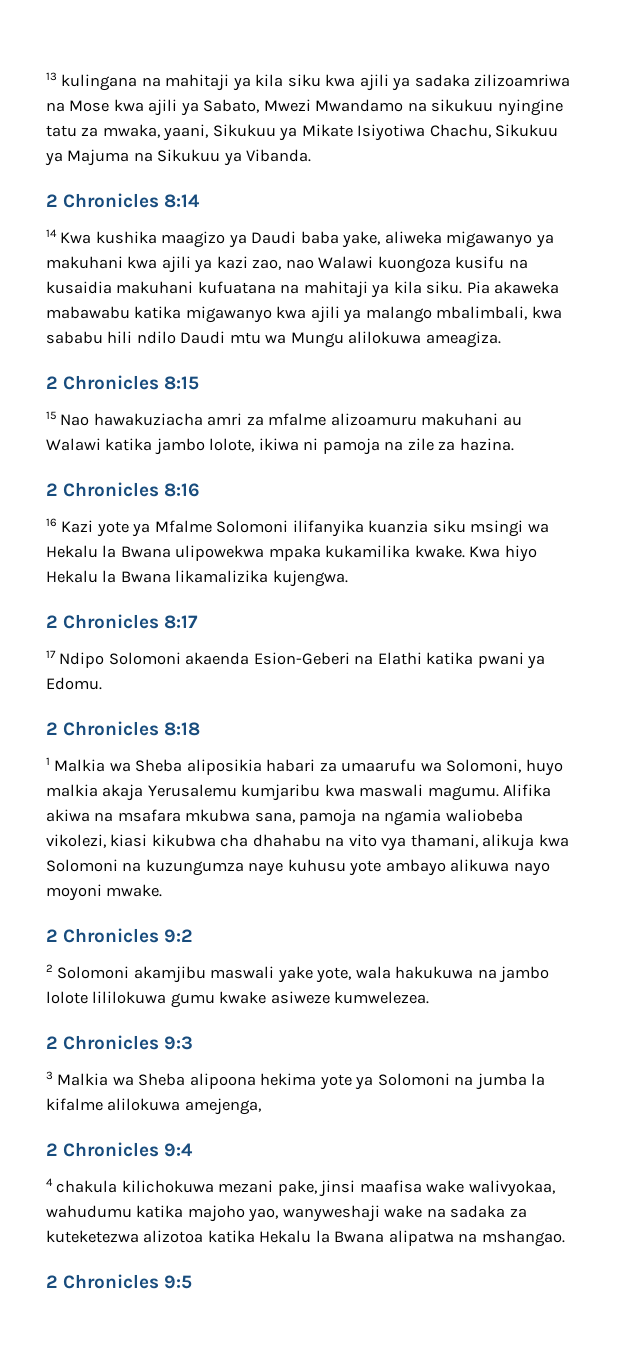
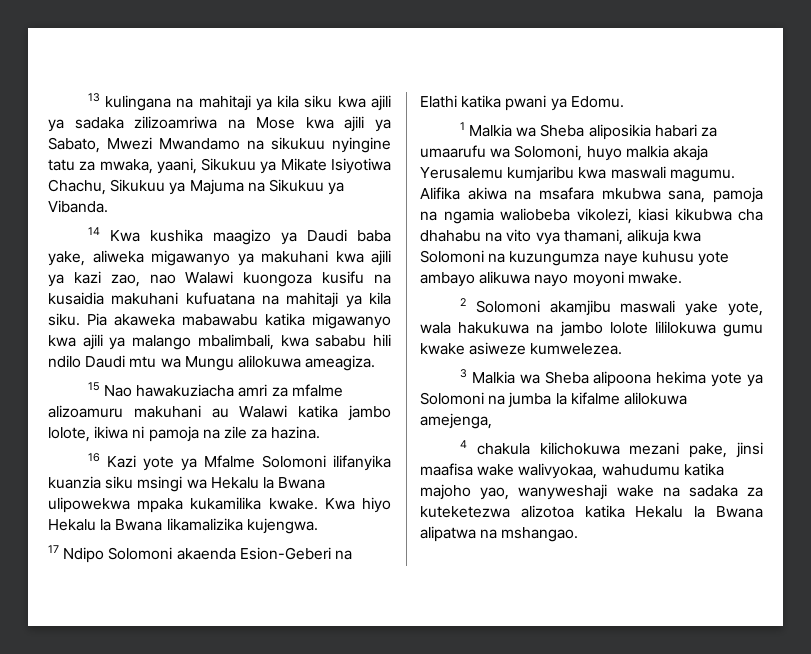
[46,193,201,208] // 2 Chronicles 8:14 -> (108, 206) none
[46,375,200,390] // 2 Chronicles 8:15 -> (376, 363) none
[46,482,201,497] // 2 Chronicles 8:16 -> (321, 432) none
[46,614,199,629] // 2 Chronicles 8:17 -> (318, 526) none
[46,721,201,736] // 2 Chronicles 8:18 -> (624, 102) none
[46,928,194,943] // 2 Chronicles 9:2 -> (682, 278) none
[46,1035,194,1050] // 2 Chronicles 9:3 -> (623, 349) none
[46,1142,194,1157] // 2 Chronicles 9:4 -> (492, 421) none
[46,1274,193,1289] // 2 Chronicles 9:5 -> (579, 534) none

